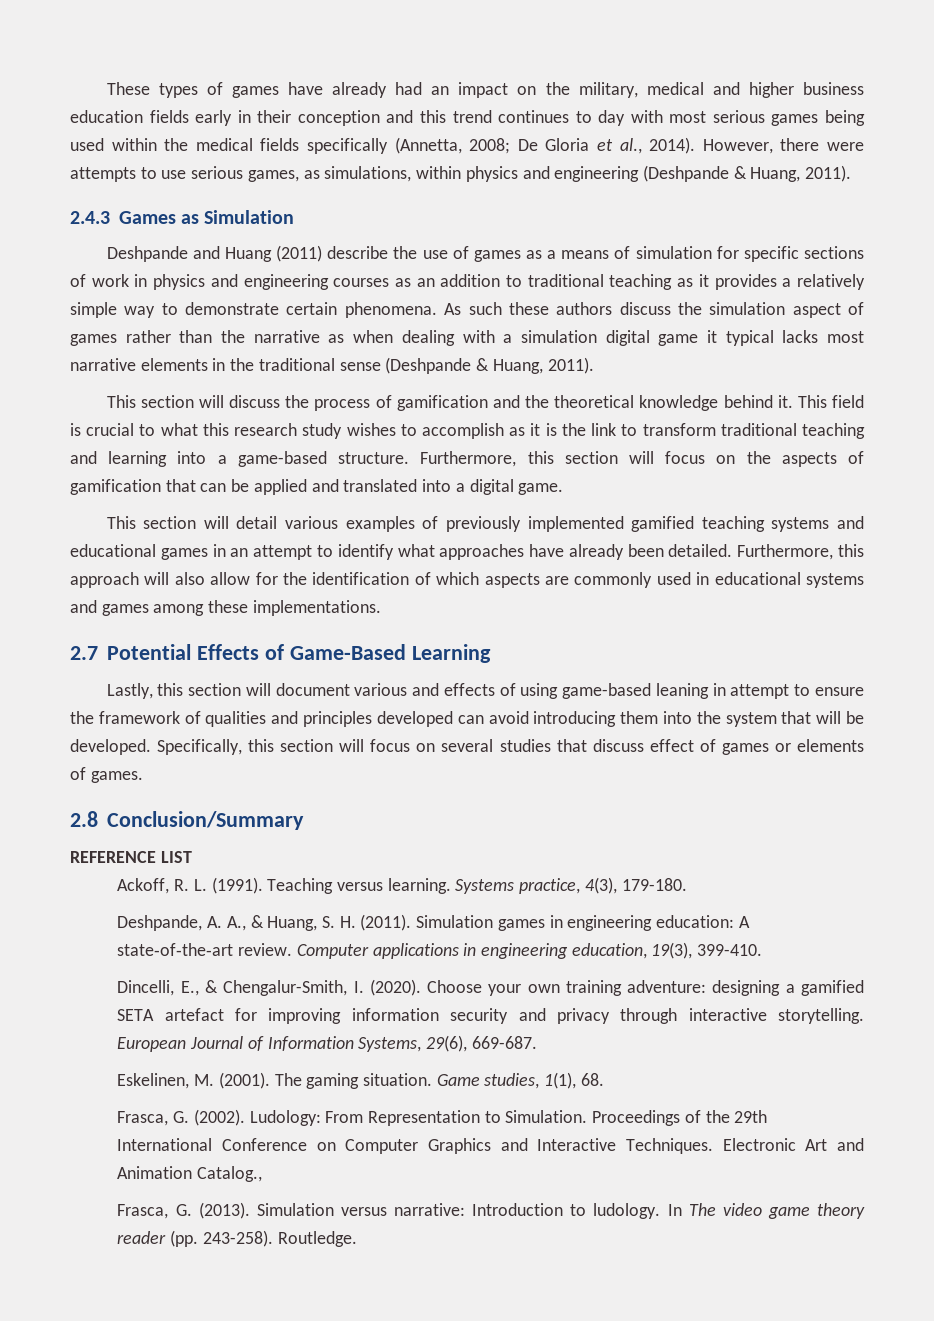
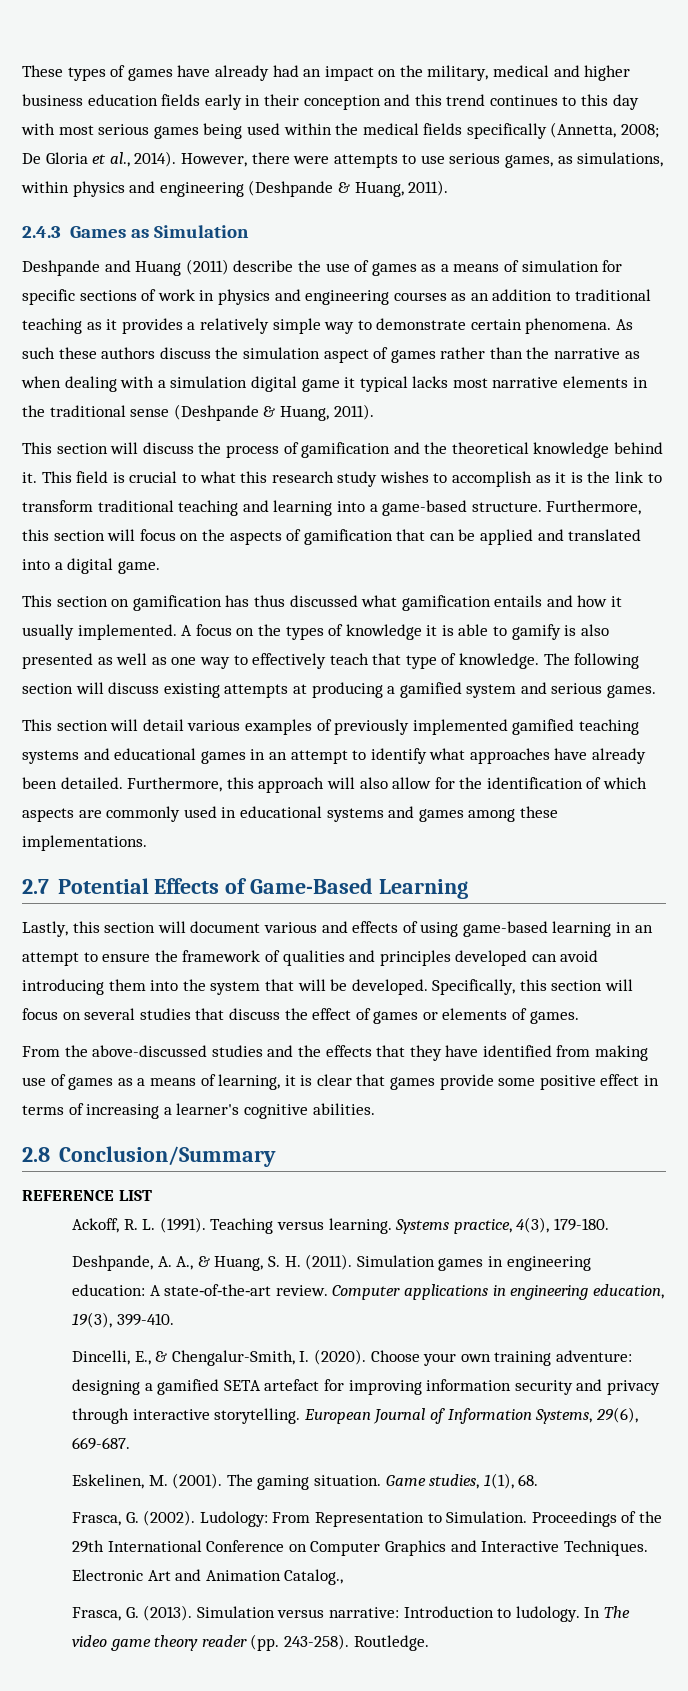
(592, 117) none -> [581,94,609,106] this
(564, 489) none -> [22,595,623,611] [22,624,609,640] [22,653,640,669] [22,682,657,698] // This section on gamification has thus discussed what gamification entails and how it usually implemented. A focus on the types of knowledge it is able to gamify is also presented as well as one way to effectively teach that type of knowledge. The following section will discuss existing attempts at producing a gamified system and serious games.
[655,683,726,699] leaning in -> [552,921,653,937] learning in an
(644, 745) none -> [284,1008,308,1020] the
(143, 777) none -> [22,1045,649,1061] [22,1074,660,1090] [22,1103,375,1119] // From the above-discussed studies and the effects that they have identified from making use of games as a means of learning, it is clear that games provide some positive effect in terms of increasing a learner's cognitive abilities.

